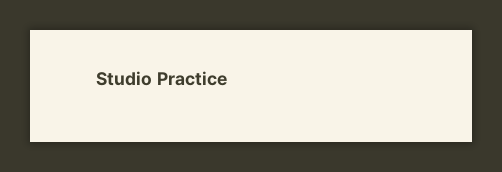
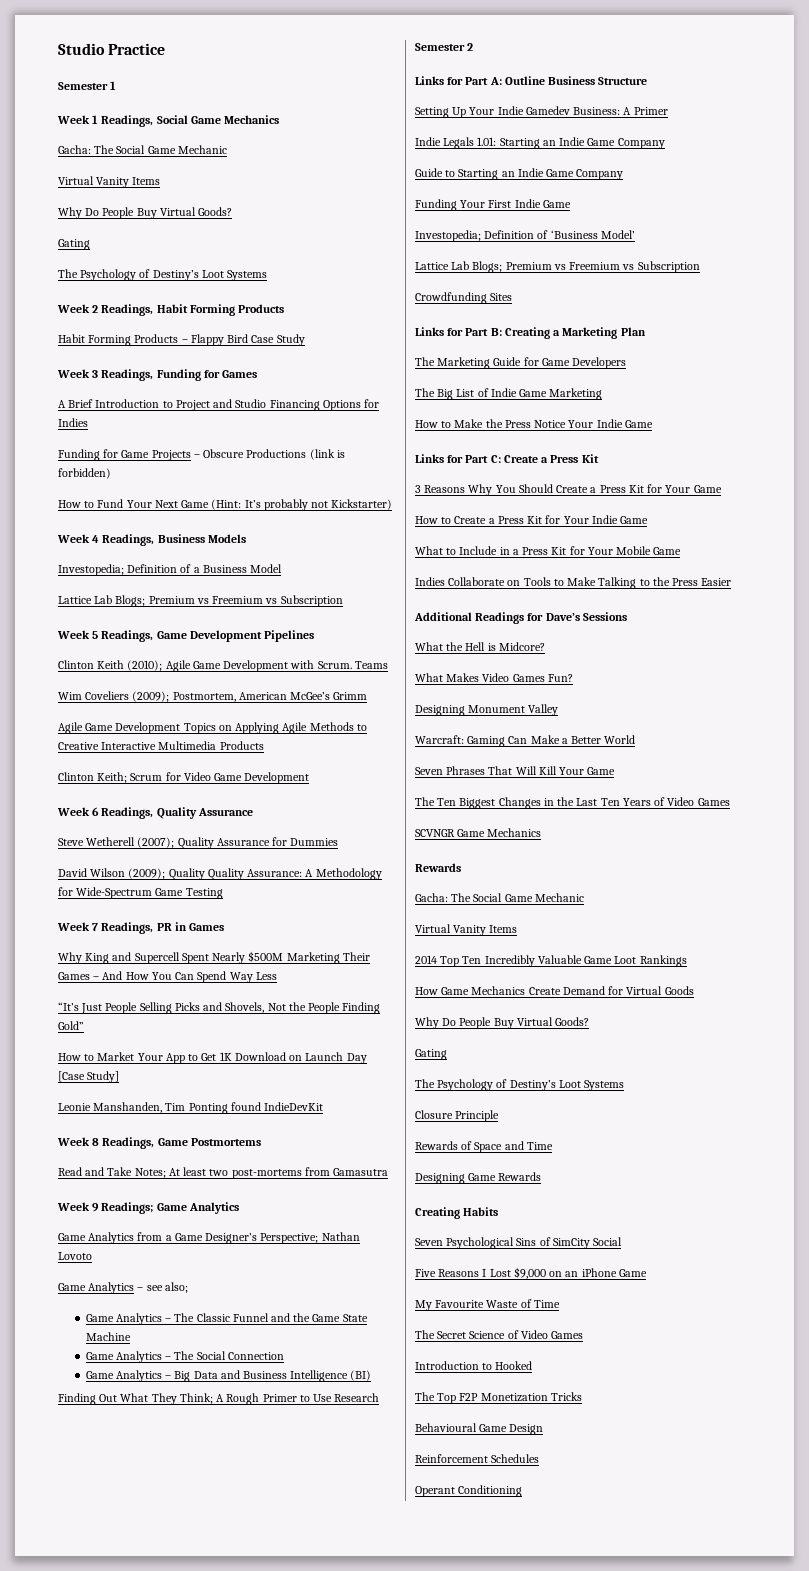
(227, 78) none -> [58,81,117,90] [57,115,280,127] [58,145,227,154] [58,176,161,188] [58,207,233,219] [58,239,90,250] [58,269,268,281] [57,304,285,316] [58,334,305,346] [57,369,258,381] [58,399,380,411] [58,418,88,427] [58,449,345,461] [58,468,111,479] [58,499,393,511] [57,534,246,546] [58,564,283,576] [58,595,343,607] [57,630,315,642] [58,660,388,672] [58,691,368,702] [58,722,367,734] [58,741,264,750] [58,772,310,784] [57,807,253,819] [58,837,339,849] [58,868,382,880] [58,887,223,899] [57,922,225,934] [58,951,370,964] [58,971,277,983] [58,1002,381,1014] [58,1021,84,1030] [58,1052,367,1064] [58,1071,120,1083] [58,1102,324,1114] [57,1137,261,1149] [58,1167,389,1179] [57,1202,239,1214] [58,1232,360,1244] [58,1252,92,1260] [58,1282,188,1294] [85,1313,368,1325] [85,1332,131,1341] [85,1351,284,1363] [85,1370,372,1382] [58,1393,380,1405] [415,43,474,51] [415,76,648,85] [415,106,668,118] [415,137,665,149] [415,168,624,180] [415,199,571,211] [415,230,635,242] [415,261,700,273] [415,292,513,304] [415,327,646,339] [415,357,627,369] [415,388,603,400] [415,419,653,428] [415,454,599,463] [415,484,722,496] [415,515,649,524] [415,546,682,555] [415,577,732,589] [414,612,627,624] [415,642,545,651] [415,673,573,682] [415,704,559,716] [415,735,636,747] [415,766,616,775] [415,797,730,809] [415,828,542,837] [415,863,461,872] [415,893,584,902] [415,924,518,936] [415,955,687,967] [415,986,694,995] [415,1017,590,1029] [415,1049,447,1060] [415,1079,625,1091] [415,1110,500,1122] [415,1141,553,1153] [415,1172,542,1184] [415,1207,499,1219] [415,1237,623,1249] [415,1267,647,1279] [415,1299,560,1311] [415,1330,584,1339] [415,1361,533,1370] [415,1392,582,1404] [415,1423,544,1435] [415,1454,540,1463] [415,1485,523,1497] // Semester 1 // Week 1 Readings, Social Game Mechanics // Gacha: The Social Game Mechanic // Virtual Vanity Items // Why Do People Buy Virtual Goods? // Gating // The Psychology of Destiny’s Loot Systems // Week 2 Readings, Habit Forming Products // Habit Forming Products – Flappy Bird Case Study // Week 3 Readings, Funding for Games // A Brief Introduction to Project and Studio Financing Options for Indies // Funding for Game Projects – Obscure Productions (link is forbidden) // How to Fund Your Next Game (Hint: It’s probably not Kickstarter) // Week 4 Readings, Business Models // Investopedia; Definition of a Business Model // Lattice Lab Blogs; Premium vs Freemium vs Subscription // Week 5 Readings, Game Development Pipelines // Clinton Keith (2010); Agile Game Development with Scrum. Teams // Wim Coveliers (2009); Postmortem, American McGee’s Grimm // Agile Game Development Topics on Applying Agile Methods to Creative Interactive Multimedia Products // Clinton Keith; Scrum for Video Game Development // Week 6 Readings, Quality Assurance // Steve Wetherell (2007); Quality Assurance for Dummies // David Wilson (2009); Quality Quality Assurance: A Methodology for Wide-Spectrum Game Testing // Week 7 Readings, PR in Games // Why King and Supercell Spent Nearly $500M Marketing Their Games – And How You Can Spend Way Less // “It’s Just People Selling Picks and Shovels, Not the People Finding Gold” // How to Market Your App to Get 1K Download on Launch Day [Case Study] // Leonie Manshanden, Tim Ponting found IndieDevKit // Week 8 Readings, Game Postmortems // Read and Take Notes; At least two post-mortems from Gamasutra // Week 9 Readings; Game Analytics // Game Analytics from a Game Designer’s Perspective; Nathan Lovoto // Game Analytics – see also; // Game Analytics – The Classic Funnel and the Game State Machine // Game Analytics – The Social Connection // Game Analytics – Big Data and Business Intelligence (BI) // Finding Out What They Think; A Rough Primer to Use Research // Semester 2 // Links for Part A: Outline Business Structure // Setting Up Your Indie Gamedev Business: A Primer // Indie Legals 1.01: Starting an Indie Game Company // Guide to Starting an Indie Game Company // Funding Your First Indie Game // Investopedia; Definition of ‘Business Model’ // Lattice Lab Blogs; Premium vs Freemium vs Subscription // Crowdfunding Sites // Links for Part B: Creating a Marketing Plan // The Marketing Guide for Game Developers // The Big List of Indie Game Marketing // How to Make the Press Notice Your Indie Game // Links for Part C: Create a Press Kit // 3 Reasons Why You Should Create a Press Kit for Your Game // How to Create a Press Kit for Your Indie Game // What to Include in a Press Kit for Your Mobile Game // Indies Collaborate on Tools to Make Talking to the Press Easier // Additional Readings for Dave’s Sessions // What the Hell is Midcore? // What Makes Video Games Fun? // Designing Monument Valley // Warcraft: Gaming Can Make a Better World // Seven Phrases That Will Kill Your Game // The Ten Biggest Changes in the Last Ten Years of Video Games // SCVNGR Game Mechanics // Rewards // Gacha: The Social Game Mechanic // Virtual Vanity Items // 2014 Top Ten Incredibly Valuable Game Loot Rankings // How Game Mechanics Create Demand for Virtual Goods // Why Do People Buy Virtual Goods? // Gating // The Psychology of Destiny’s Loot Systems // Closure Principle // Rewards of Space and Time // Designing Game Rewards // Creating Habits // Seven Psychological Sins of SimCity Social // Five Reasons I Lost $9,000 on an iPhone Game // My Favourite Waste of Time // The Secret Science of Video Games // Introduction to Hooked // The Top F2P Monetization Tricks // Behavioural Game Design // Reinforcement Schedules // Operant Conditioning

